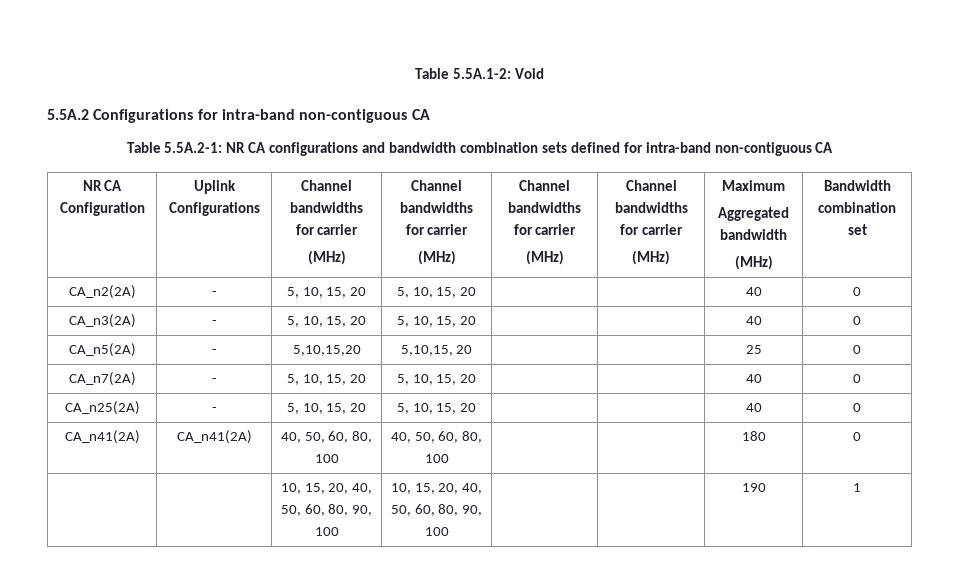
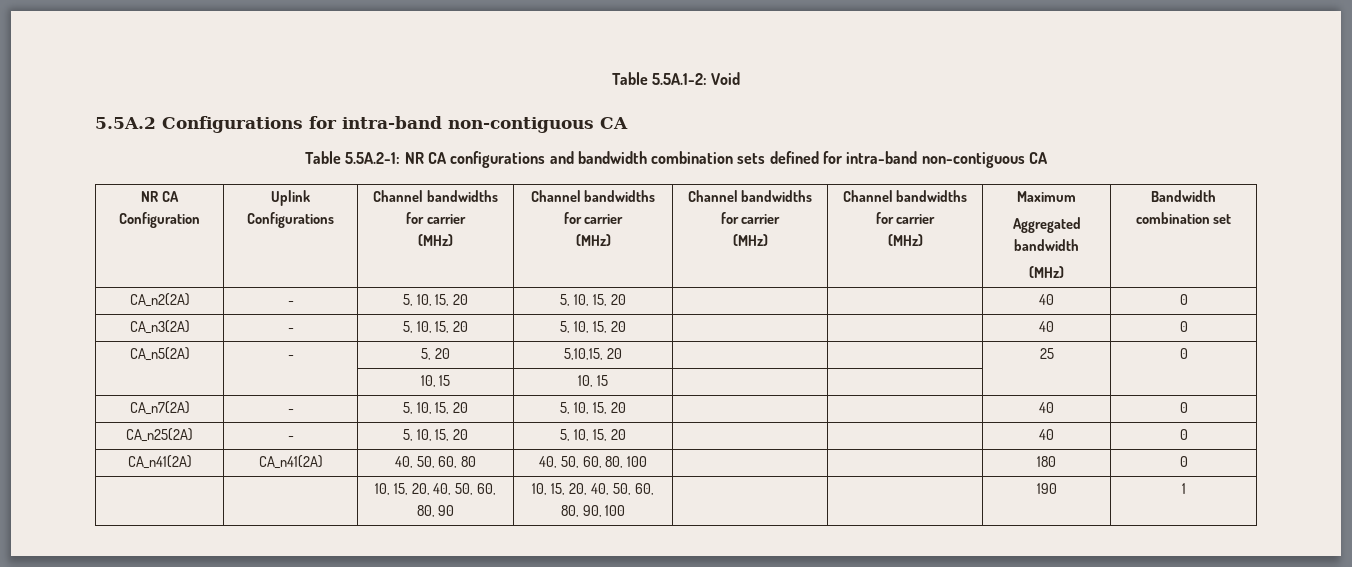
[292,345,361,356] 5,10,15,20 -> [421,348,450,360] 5, 20
(861, 349) none -> [420,375,451,387] [578,375,608,387] // | | 10, 15 | 10, 15 | | | |
[352,431,373,443] [314,454,339,463] 80, 100 -> [461,456,477,467] 80
[352,505,373,516] [314,527,339,536] 90, 100 -> [438,505,455,516] 90

